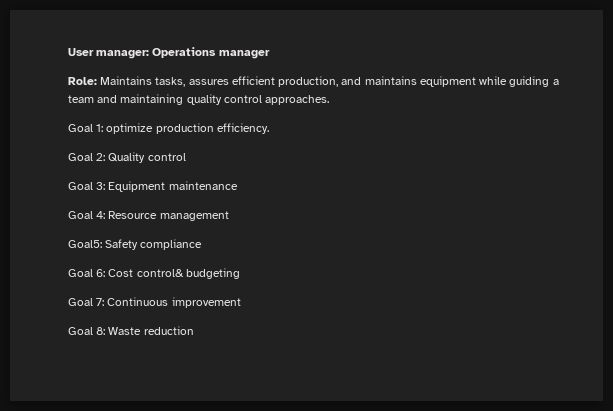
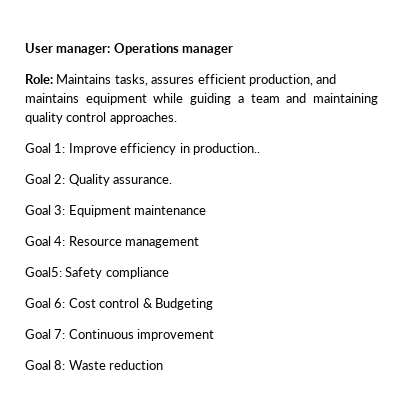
[106,123,269,134] optimize production efficiency. -> [68,143,260,155] Improve efficiency in production..
[147,153,186,161] control -> [113,177,173,184] assurance.
[136,268,240,279] control& budgeting -> [99,298,213,310] control & Budgeting

